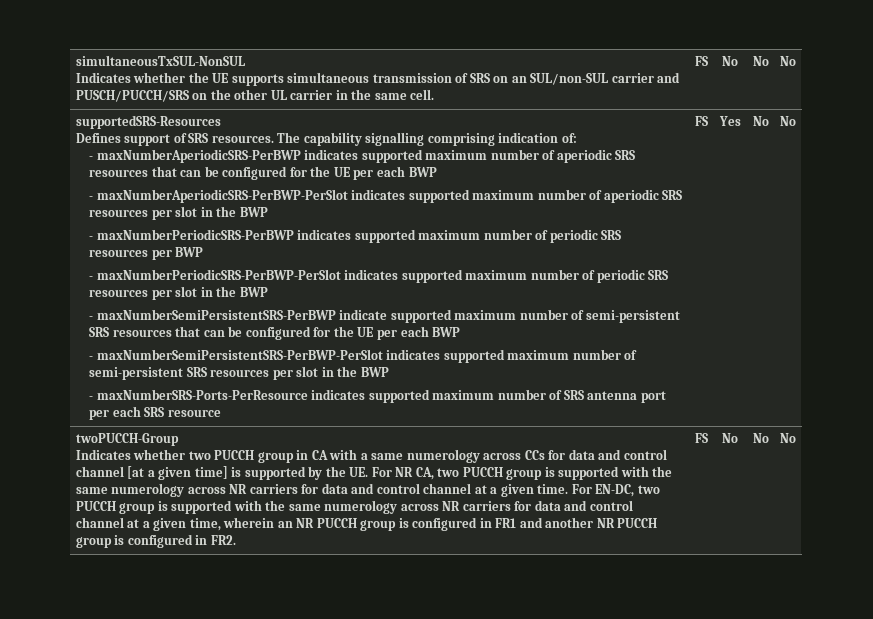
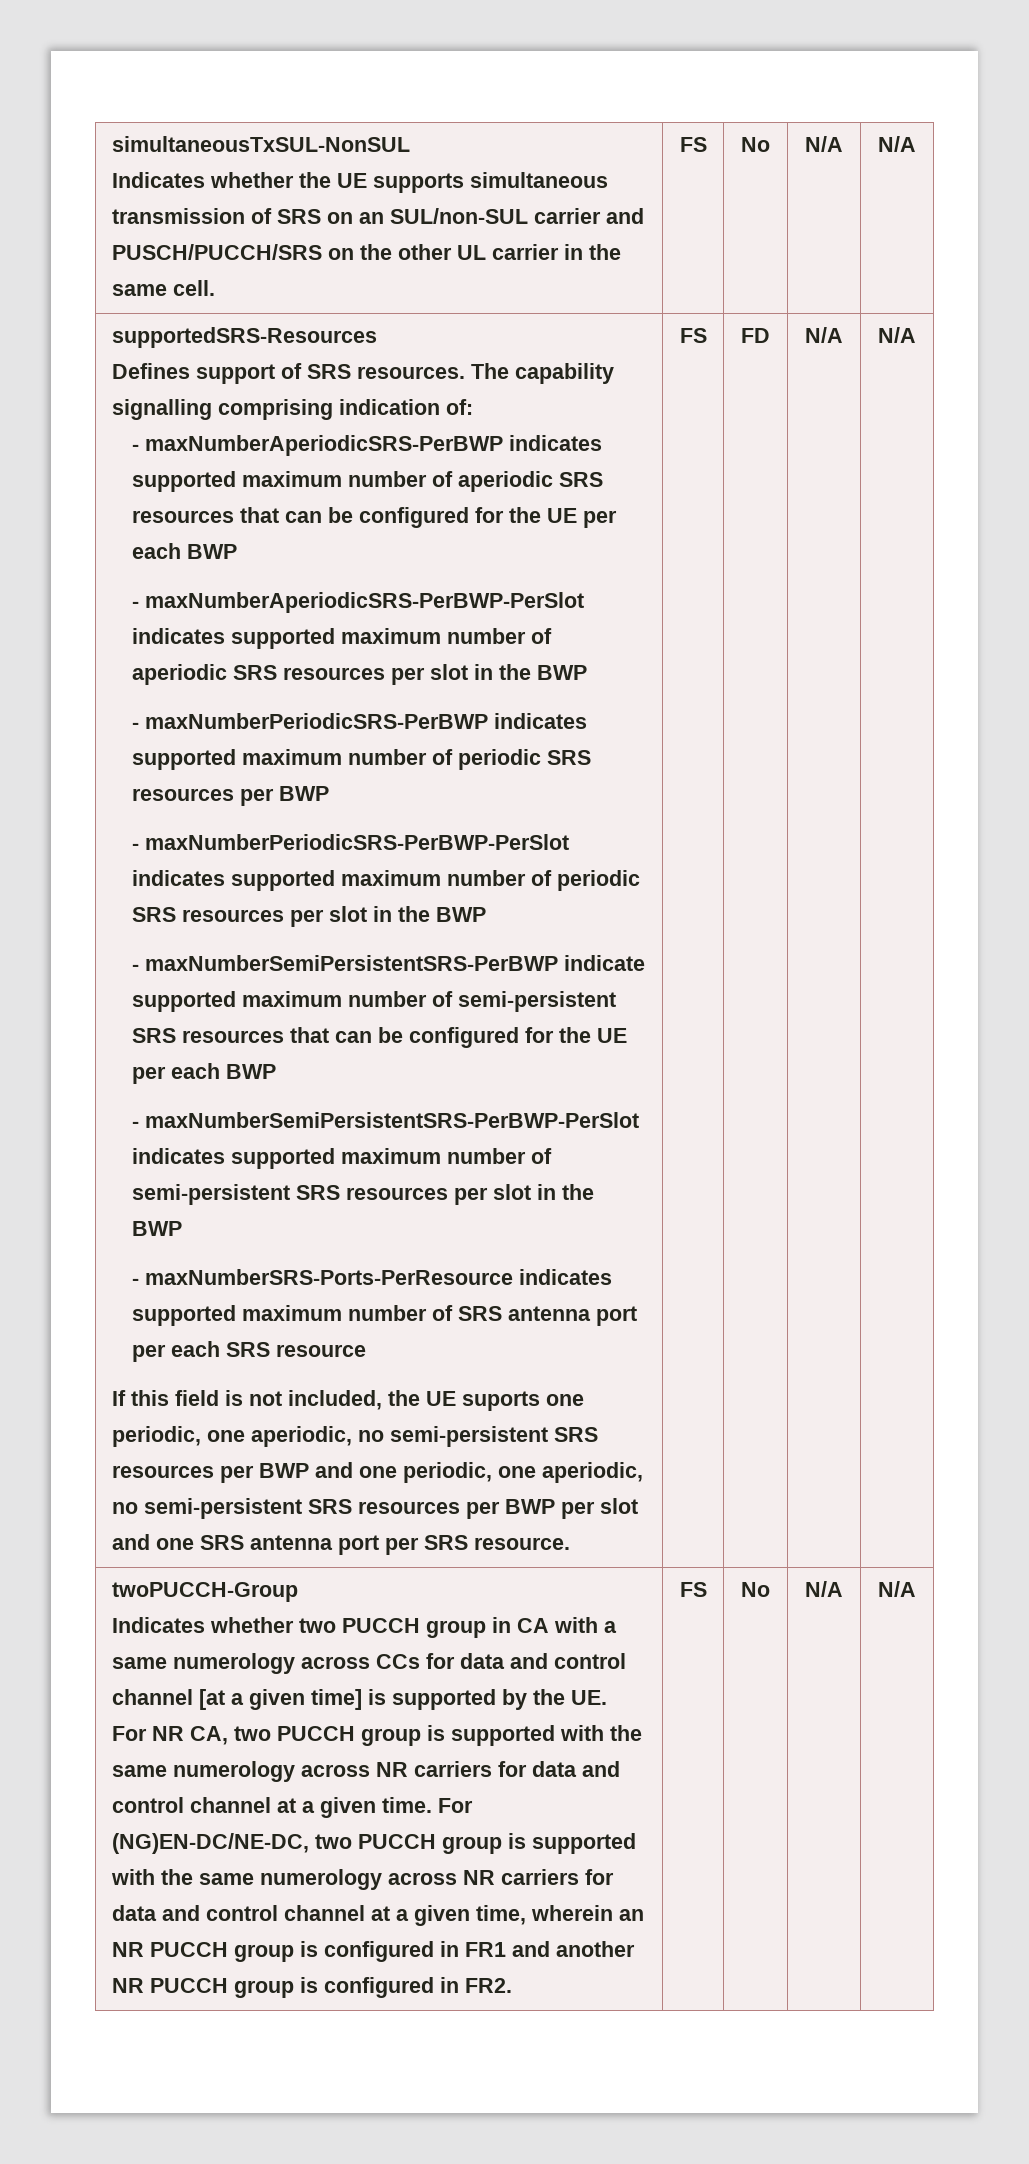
[752,56,769,66] [780,56,796,66] No | No -> [805,136,843,152] [878,136,916,152] N/A | N/A
[694,116,708,126] [718,116,741,126] [752,116,769,126] [780,116,796,126] | FS | Yes | No | No -> [111,1390,584,1411] [111,1426,598,1447] [111,1462,643,1483] [111,1498,638,1519] [111,1534,570,1555] [679,328,707,343] [741,328,770,343] [805,327,843,343] [878,327,916,343] // If this field is not included, the UE suports one periodic, one aperiodic, no semi-persistent SRS resources per BWP and one periodic, one aperiodic, no semi-persistent SRS resources per BWP per slot and one SRS antenna port per SRS resource. | FS | FD | N/A | N/A
[595,484,635,497] EN-DC, -> [111,1833,309,1854] (NG)EN-DC/NE-DC,
[752,433,769,443] [780,433,796,443] No | No -> [805,1581,843,1597] [878,1581,916,1597] N/A | N/A

